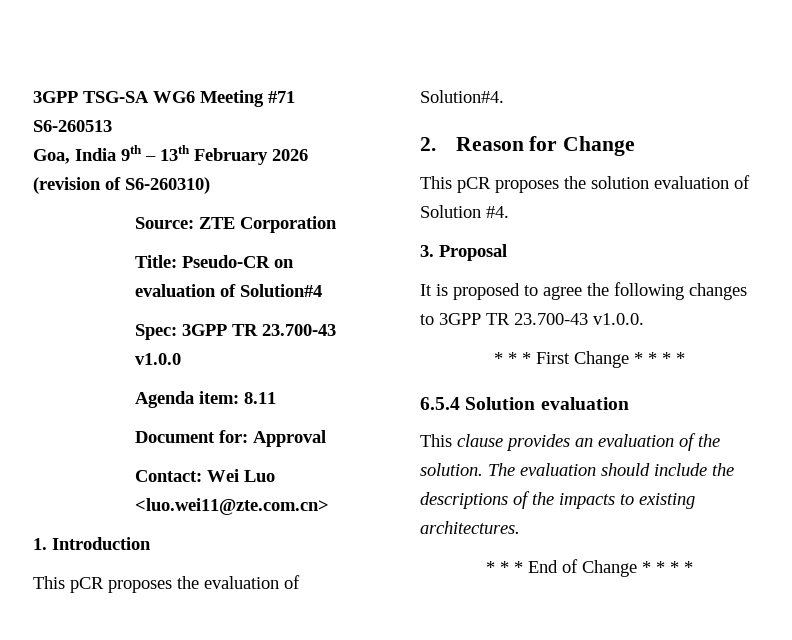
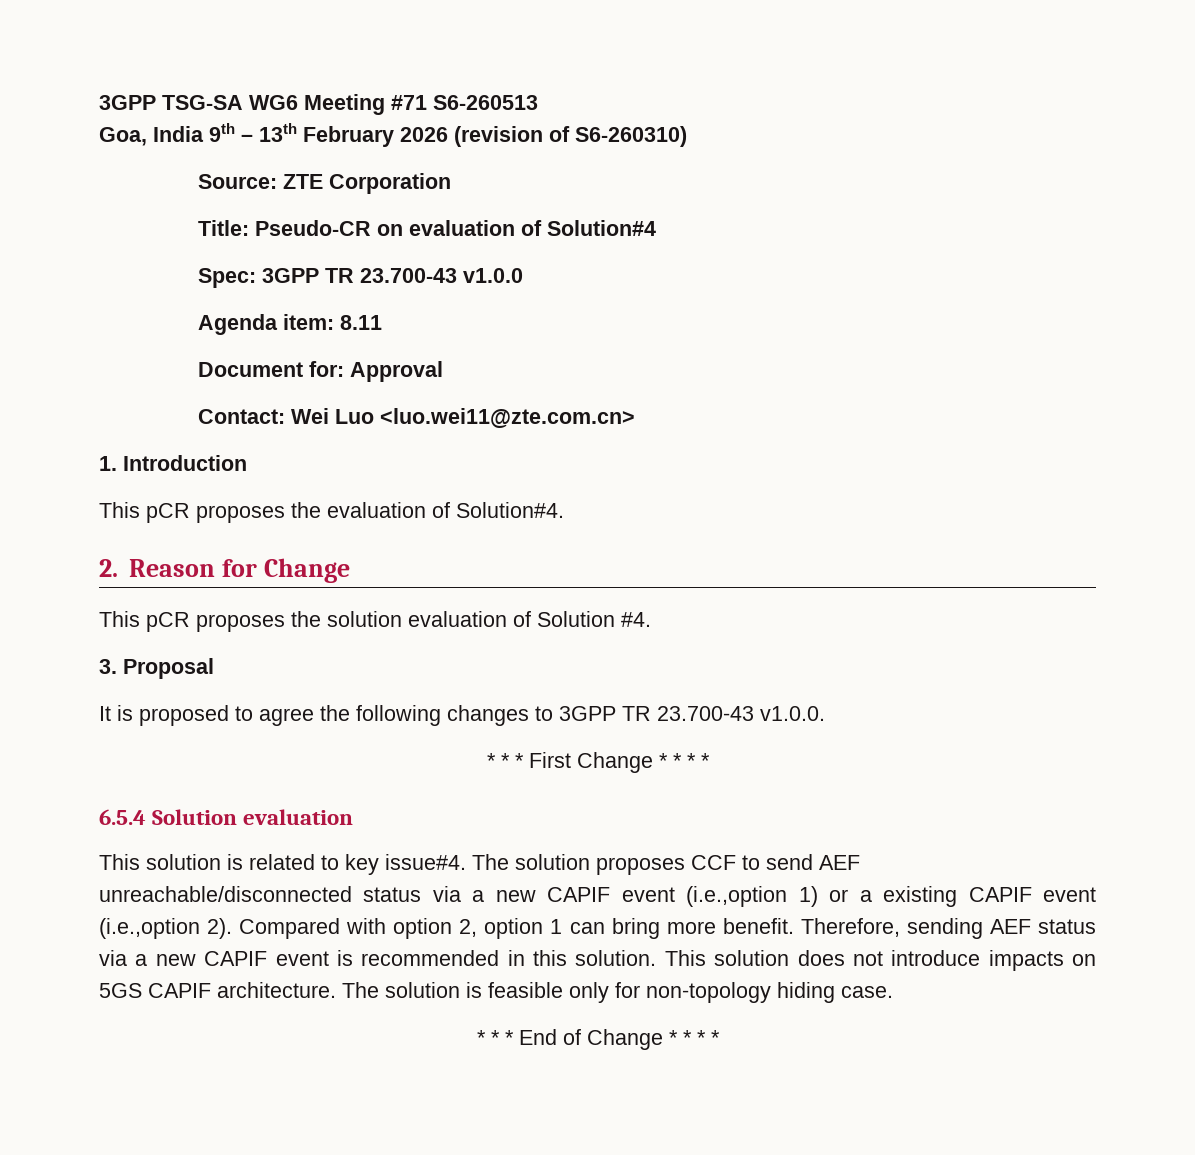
[457,433,720,451] [420,463,734,476] [420,491,695,509] [420,521,520,534] clause provides an evaluation of the solution. The evaluation should include the descriptions of the impacts to existing architectures. -> [146,854,860,875] [99,886,1096,907] [99,918,1097,939] [99,950,1096,971] [99,982,893,1003] solution is related to key issue#4. The solution proposes CCF to send AEF unreachable/disconnected status via a new CAPIF event (i.e.,option 1) or a existing CAPIF event (i.e.,option 2). Compared with option 2, option 1 can bring more benefit. Therefore, sending AEF status via a new CAPIF event is recommended in this solution. This solution does not introduce impacts on 5GS CAPIF architecture. The solution is feasible only for non-topology hiding case.

